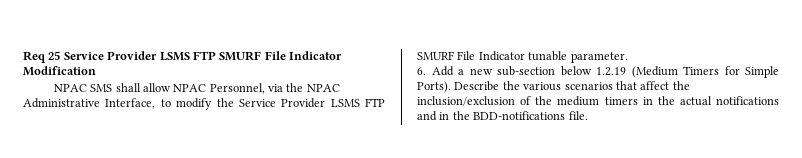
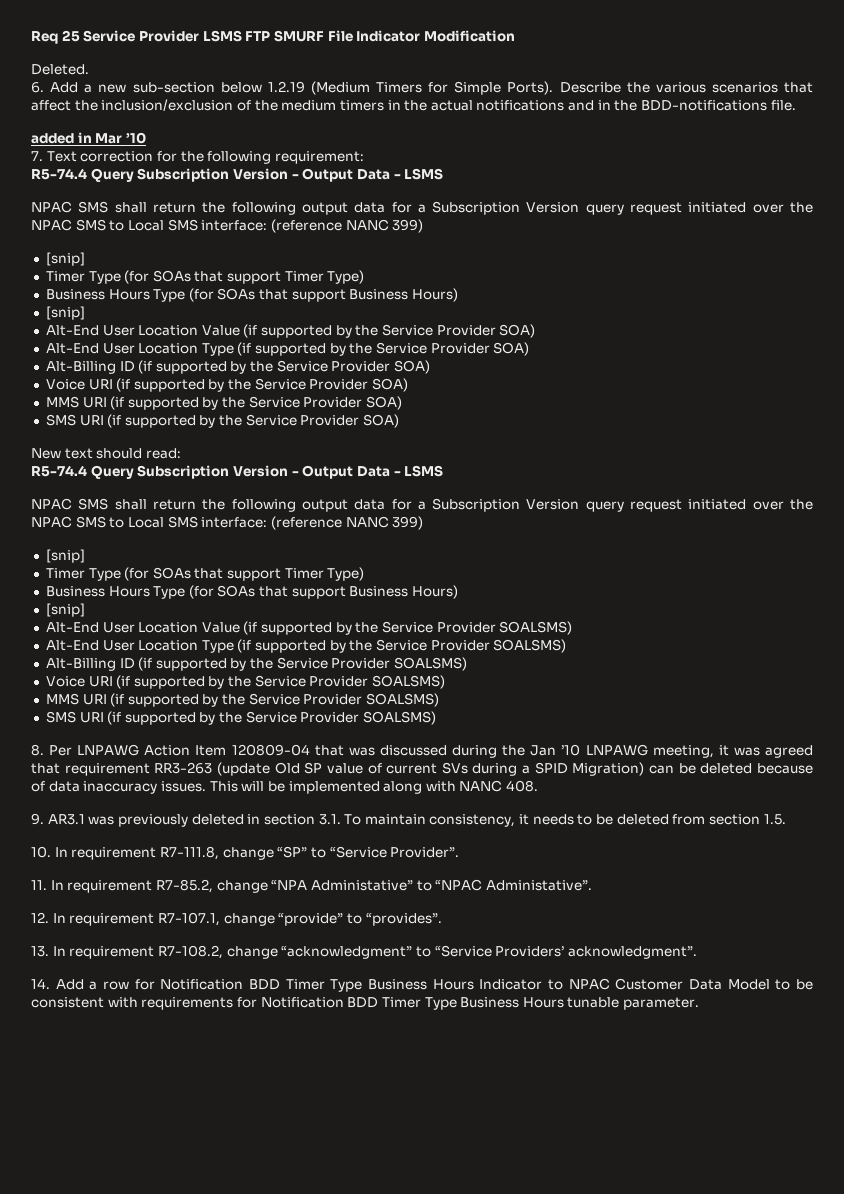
[53,83,340,94] [23,98,385,110] [417,51,628,63] NPAC SMS shall allow NPAC Personnel, via the NPAC Administrative Interface, to modify the Service Provider LSMS FTP SMURF File Indicator tunable parameter. -> [31,64,89,75] Deleted.
(588, 115) none -> [31,132,146,144] [31,151,364,164] [31,168,444,182] [31,201,813,215] [31,219,424,233] [45,252,85,266] [45,270,365,284] [45,288,459,302] [45,306,85,320] [45,324,536,338] [45,342,530,356] [45,360,431,374] [45,378,409,392] [45,396,403,410] [45,414,400,428] [31,448,181,459] [31,465,444,479] [31,498,813,512] [31,516,424,530] [45,549,85,563] [45,567,365,581] [45,585,459,599] [45,603,85,617] [45,621,573,635] [45,639,567,653] [45,657,468,671] [45,675,446,689] [45,693,440,707] [45,711,437,725] [31,744,814,758] [31,762,813,776] [31,780,539,794] [31,813,786,827] [31,846,460,860] [31,879,592,893] [31,912,442,926] [31,945,697,959] [31,978,813,992] [31,997,700,1010] // added in Mar ’10 // 7. Text correction for the following requirement: // R5-74.4 Query Subscription Version - Output Data - LSMS // NPAC SMS shall return the following output data for a Subscription Version query request initiated over the NPAC SMS to Local SMS interface: (reference NANC 399) // [snip] // Timer Type (for SOAs that support Timer Type) // Business Hours Type (for SOAs that support Business Hours) // [snip] // Alt-End User Location Value (if supported by the Service Provider SOA) // Alt-End User Location Type (if supported by the Service Provider SOA) // Alt-Billing ID (if supported by the Service Provider SOA) // Voice URI (if supported by the Service Provider SOA) // MMS URI (if supported by the Service Provider SOA) // SMS URI (if supported by the Service Provider SOA) // New text should read: // R5-74.4 Query Subscription Version - Output Data - LSMS // NPAC SMS shall return the following output data for a Subscription Version query request initiated over the NPAC SMS to Local SMS interface: (reference NANC 399) // [snip] // Timer Type (for SOAs that support Timer Type) // Business Hours Type (for SOAs that support Business Hours) // [snip] // Alt-End User Location Value (if supported by the Service Provider SOALSMS) // Alt-End User Location Type (if supported by the Service Provider SOALSMS) // Alt-Billing ID (if supported by the Service Provider SOALSMS) // Voice URI (if supported by the Service Provider SOALSMS) // MMS URI (if supported by the Service Provider SOALSMS) // SMS URI (if supported by the Service Provider SOALSMS) // 8. Per LNPAWG Action Item 120809-04 that was discussed during the Jan ’10 LNPAWG meeting, it was agreed that requirement RR3-263 (update Old SP value of current SVs during a SPID Migration) can be deleted because of data inaccuracy issues. This will be implemented along with NANC 408. // 9. AR3.1 was previously deleted in section 3.1. To maintain consistency, it needs to be deleted from section 1.5. // 10. In requirement R7-111.8, change “SP” to “Service Provider”. // 11. In requirement R7-85.2, change “NPA Administative” to “NPAC Administative”. // 12. In requirement R7-107.1, change “provide” to “provides”. // 13. In requirement R7-108.2, change “acknowledgment” to “Service Providers’ acknowledgment”. // 14. Add a row for Notification BDD Timer Type Business Hours Indicator to NPAC Customer Data Model to be consistent with requirements for Notification BDD Timer Type Business Hours tunable parameter.

